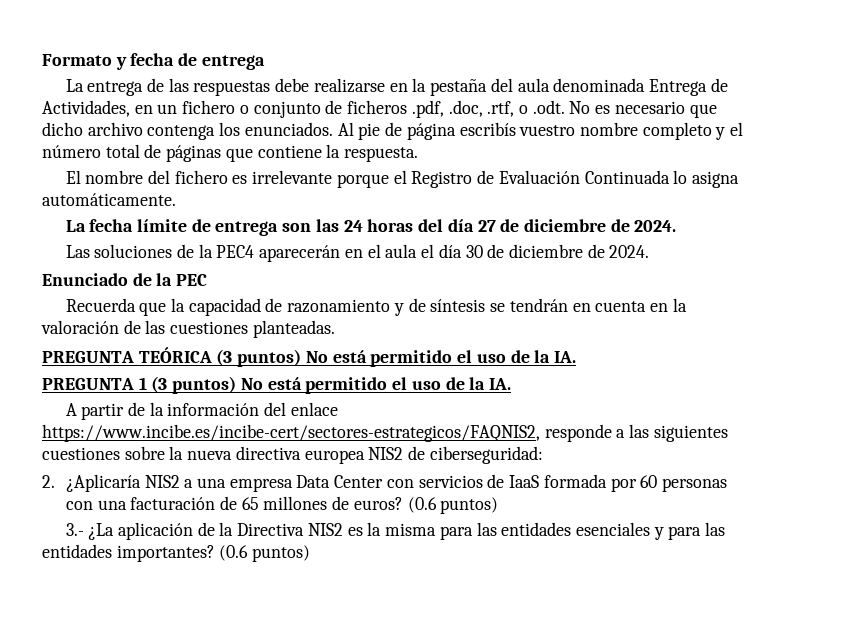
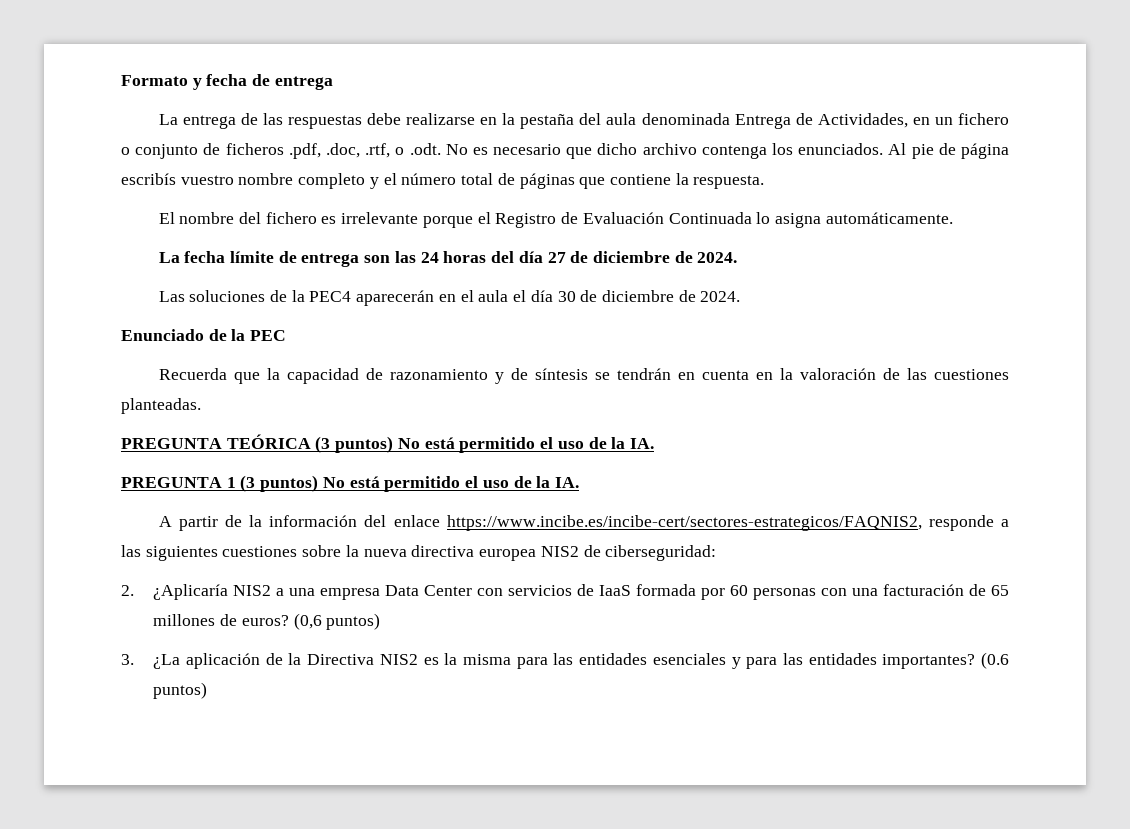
[407,497,437,513] (0.6 -> [293,613,322,630] (0,6
[65,523,84,536] 3.- -> [121,654,134,665] 3.

